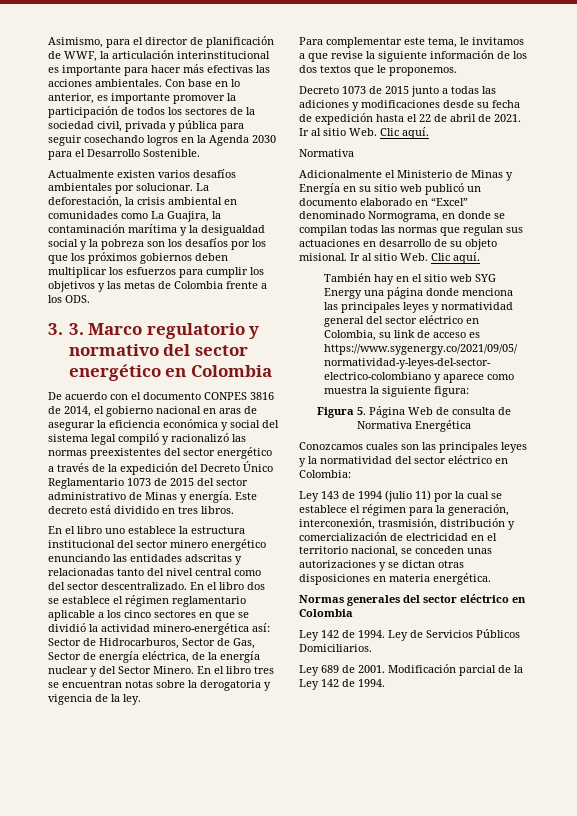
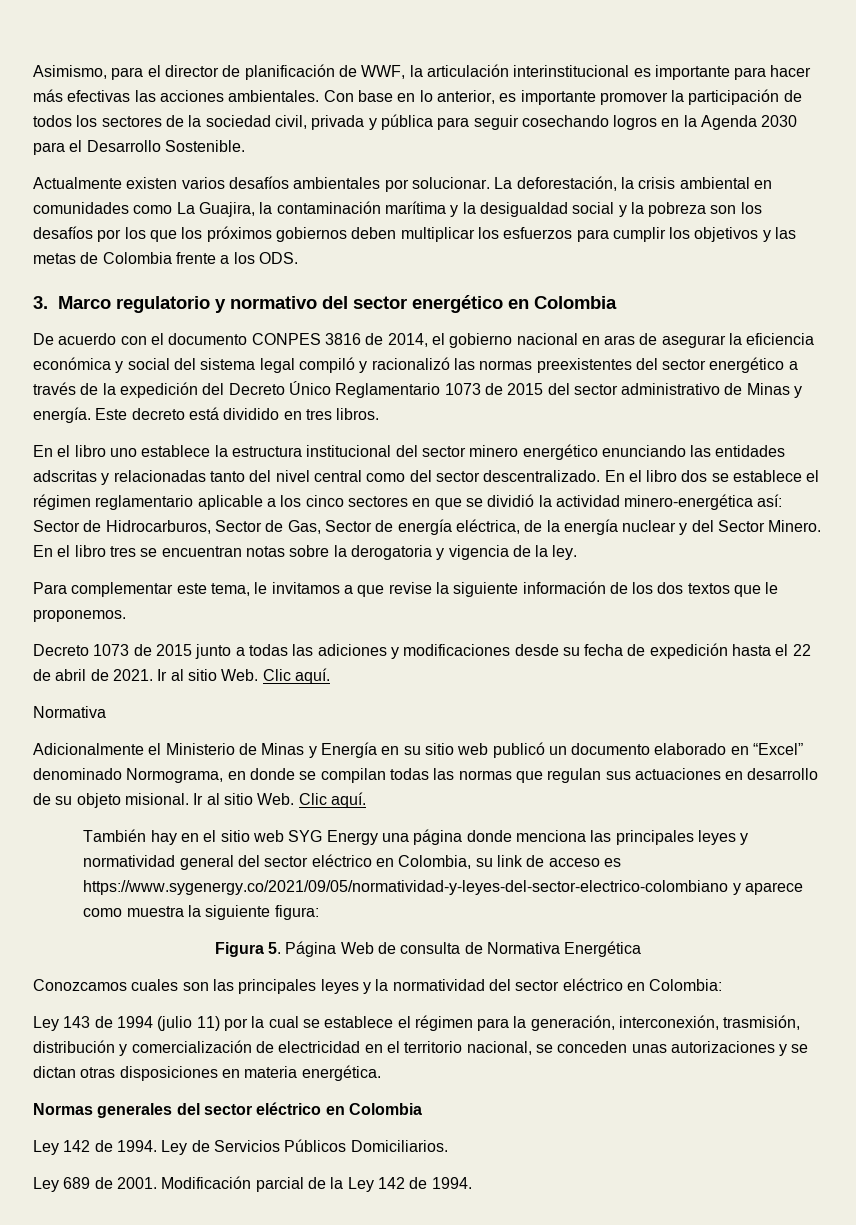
[68,323,84,335] 3. -> (48, 302) none

